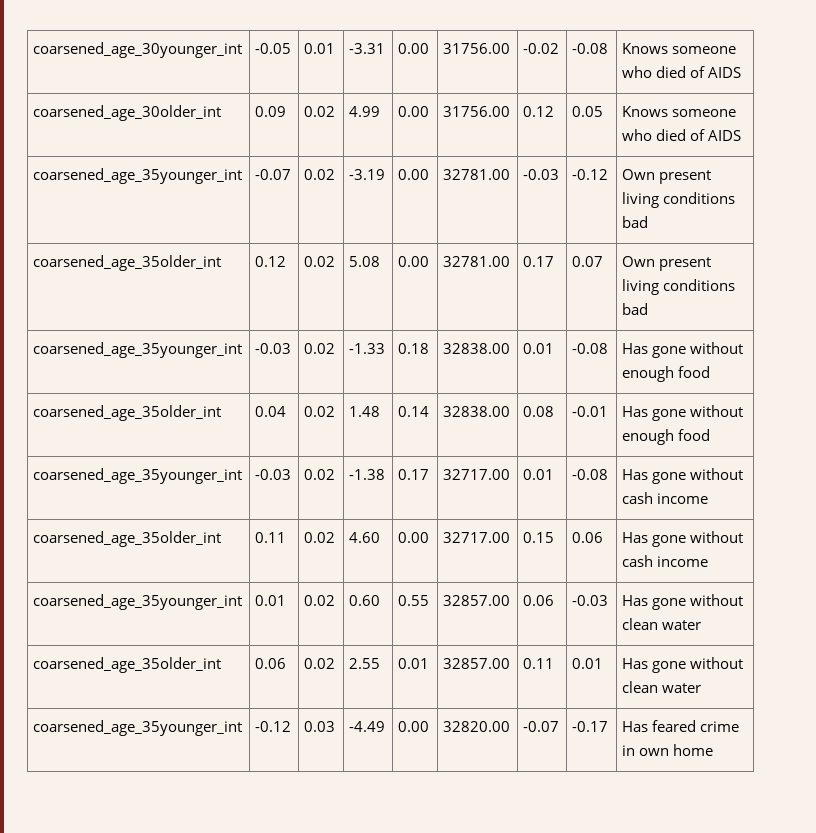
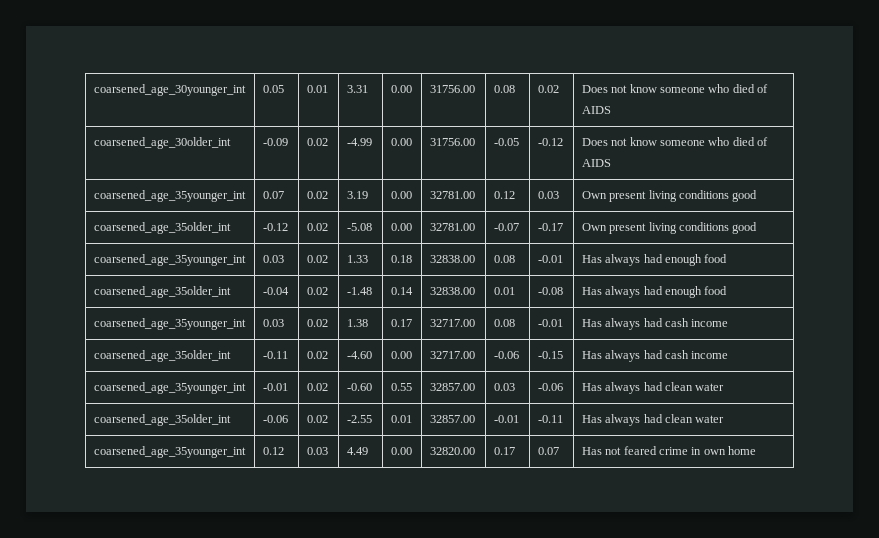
[255,43,292,54] [304,43,336,54] [349,43,386,54] [398,43,430,54] [443,43,511,54] [523,43,560,54] [572,43,609,54] [622,43,669,54] -0.05 | 0.01 | -3.31 | 0.00 | 31756.00 | -0.02 | -0.08 | Knows -> [262,85,284,93] [306,85,328,93] [346,85,368,93] [390,85,412,93] [429,85,475,93] [493,85,515,93] [537,85,559,93] [581,84,657,93] 0.05 | 0.01 | 3.31 | 0.00 | 31756.00 | 0.08 | 0.02 | Does not know
[255,106,287,117] [304,106,336,117] [349,106,381,117] [398,106,430,117] [443,106,511,117] [523,106,555,117] [572,106,604,117] [622,106,669,117] 0.09 | 0.02 | 4.99 | 0.00 | 31756.00 | 0.12 | 0.05 | Knows -> [262,138,288,146] [306,138,328,146] [346,138,372,146] [390,138,412,146] [429,138,475,146] [493,138,519,146] [537,138,563,146] [581,137,657,146] -0.09 | 0.02 | -4.99 | 0.00 | 31756.00 | -0.05 | -0.12 | Does not know
[255,169,292,180] [304,169,336,180] [349,169,386,180] [398,169,430,180] [443,169,511,180] [523,169,560,180] [572,169,609,180] [622,169,712,184] [622,192,736,208] [622,216,649,228] [33,255,222,271] [255,256,287,267] [304,256,336,267] [349,256,381,267] [398,256,430,267] [443,256,511,267] [523,256,555,267] [572,256,604,267] [622,256,712,271] [622,279,736,295] [622,303,649,315] [33,342,243,358] [255,343,292,354] [304,343,336,354] [349,343,386,354] -0.07 | 0.02 | -3.19 | 0.00 | 32781.00 | -0.03 | -0.12 | Own present living conditions bad // coarsened_age_35older_int | 0.12 | 0.02 | 5.08 | 0.00 | 32781.00 | 0.17 | 0.07 | Own present living conditions bad // coarsened_age_35younger_int | -0.03 | 0.02 | -1.33 -> [262,191,284,199] [306,191,328,199] [346,191,368,199] [390,191,412,199] [429,191,475,199] [493,191,515,199] [537,191,559,199] [581,190,758,202] [93,222,231,234] [262,223,288,231] [306,223,328,231] [346,223,372,231] [390,223,412,231] [429,223,475,231] [493,223,519,231] [537,223,563,231] [581,222,758,234] [93,254,246,266] [262,255,284,263] [306,255,328,263] [346,255,368,263] 0.07 | 0.02 | 3.19 | 0.00 | 32781.00 | 0.12 | 0.03 | Own present living conditions good // coarsened_age_35older_int | -0.12 | 0.02 | -5.08 | 0.00 | 32781.00 | -0.07 | -0.17 | Own present living conditions good // coarsened_age_35younger_int | 0.03 | 0.02 | 1.33
[523,343,555,354] [572,343,609,354] [622,342,744,358] [622,366,711,382] [33,405,222,421] [255,406,287,417] [304,406,336,417] [349,406,381,417] [398,406,430,417] [443,406,511,417] [523,406,555,417] [572,406,609,417] [622,405,744,421] [622,429,711,445] [33,468,243,484] [255,469,292,480] [304,469,336,480] [349,469,386,480] [398,469,430,480] [443,469,511,480] [523,469,555,480] [572,469,609,480] [622,468,744,484] | 0.01 | -0.08 | Has gone without enough food // coarsened_age_35older_int | 0.04 | 0.02 | 1.48 | 0.14 | 32838.00 | 0.08 | -0.01 | Has gone without enough food // coarsened_age_35younger_int | -0.03 | 0.02 | -1.38 | 0.17 | 32717.00 | 0.01 | -0.08 | Has gone without -> [493,255,515,263] [537,255,563,263] [581,254,728,266] [93,286,231,298] [262,287,289,295] [306,287,328,295] [346,287,372,295] [390,287,413,295] [429,287,475,295] [493,287,515,295] [537,287,563,295] [581,286,728,298] [93,318,246,330] [262,319,284,327] [306,319,328,327] [346,319,368,327] [390,319,412,327] [429,319,475,327] [493,319,515,327] [537,319,563,327] [581,318,663,330] | 0.08 | -0.01 | Has always had enough food // coarsened_age_35older_int | -0.04 | 0.02 | -1.48 | 0.14 | 32838.00 | 0.01 | -0.08 | Has always had enough food // coarsened_age_35younger_int | 0.03 | 0.02 | 1.38 | 0.17 | 32717.00 | 0.08 | -0.01 | Has always had
[255,532,287,543] [304,532,336,543] [349,532,381,543] 0.11 | 0.02 | 4.60 -> [262,351,288,359] [306,351,328,359] [346,351,372,359] -0.11 | 0.02 | -4.60
[523,532,555,543] [572,532,604,543] [622,531,744,547] 0.15 | 0.06 | Has gone without -> [493,351,519,359] [537,351,563,359] [581,350,663,362] -0.06 | -0.15 | Has always had
[255,595,287,606] [304,595,336,606] [349,595,381,606] 0.01 | 0.02 | 0.60 -> [262,383,288,391] [306,383,328,391] [346,383,372,391] -0.01 | 0.02 | -0.60
[523,595,555,606] [572,595,609,606] [622,594,744,610] 0.06 | -0.03 | Has gone without -> [493,383,515,391] [537,383,563,391] [581,382,663,394] 0.03 | -0.06 | Has always had
[255,658,287,669] [304,658,336,669] [349,658,381,669] 0.06 | 0.02 | 2.55 -> [262,415,288,423] [306,415,328,423] [346,415,372,423] -0.06 | 0.02 | -2.55
[523,658,555,669] [572,658,604,669] [622,657,744,673] 0.11 | 0.01 | Has gone without -> [493,415,519,423] [537,415,563,423] [581,414,663,426] -0.01 | -0.11 | Has always had
[255,721,292,732] [304,721,336,732] [349,721,386,732] -0.12 | 0.03 | -4.49 -> [262,447,284,455] [306,447,328,455] [346,447,368,455] 0.12 | 0.03 | 4.49
[523,721,560,732] [572,721,609,732] [622,721,649,732] -0.07 | -0.17 | Has -> [493,447,515,455] [537,447,559,455] [581,447,622,455] 0.17 | 0.07 | Has not

